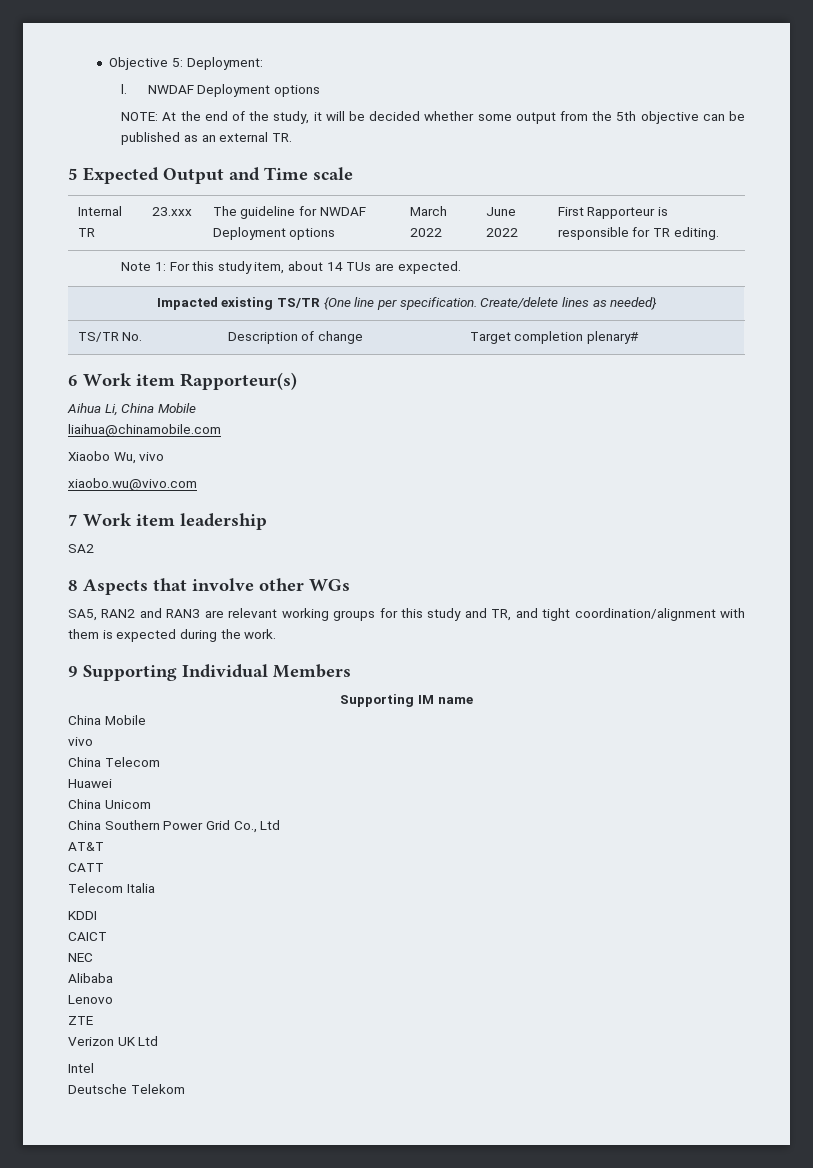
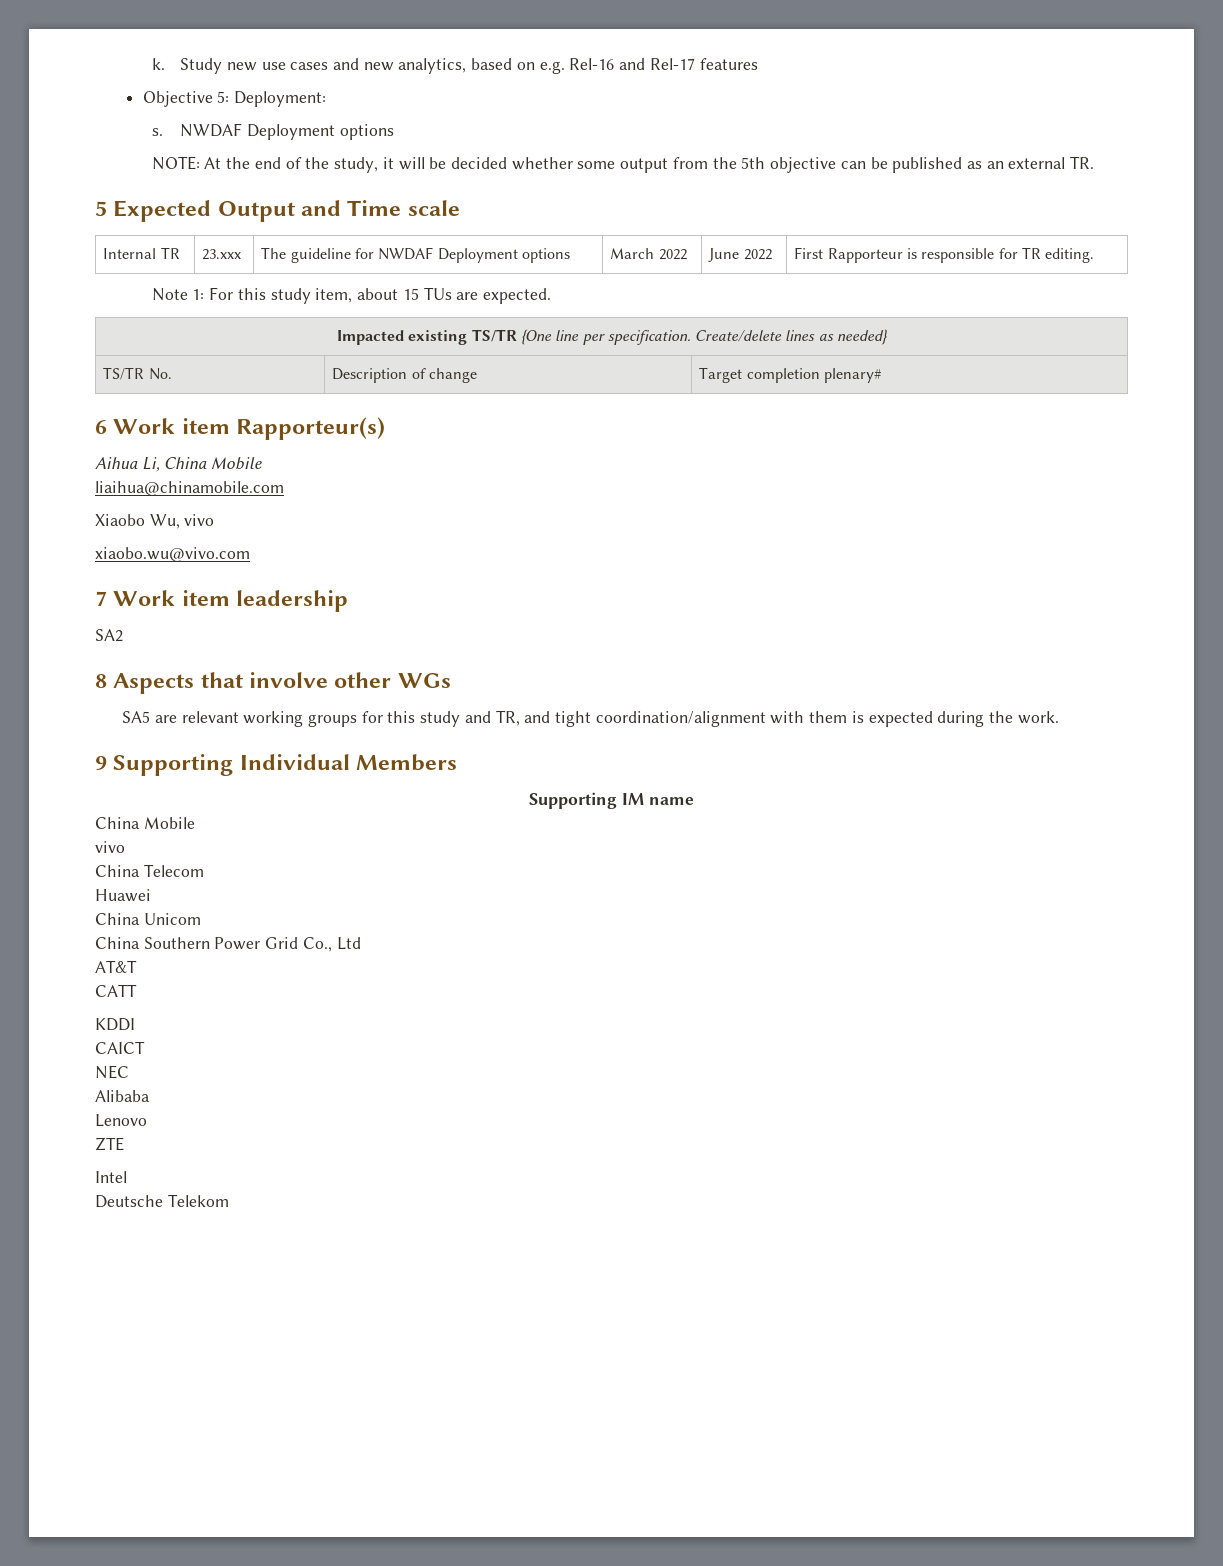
(109, 63) none -> [151,58,758,74] k. Study new use cases and new analytics, based on e.g. Rel-16 and Rel-17 features //
[121,84,128,94] l. -> [151,128,163,136] s.
[326,262,343,271] 14 -> [402,288,419,300] 15
[68,608,201,621] SA5, RAN2 and RAN3 -> [122,711,151,723] SA5
[68,883,155,893] // Telecom Italia -> (137, 990) none
[68,1036,159,1046] // Verizon UK Ltd -> (124, 1144) none

